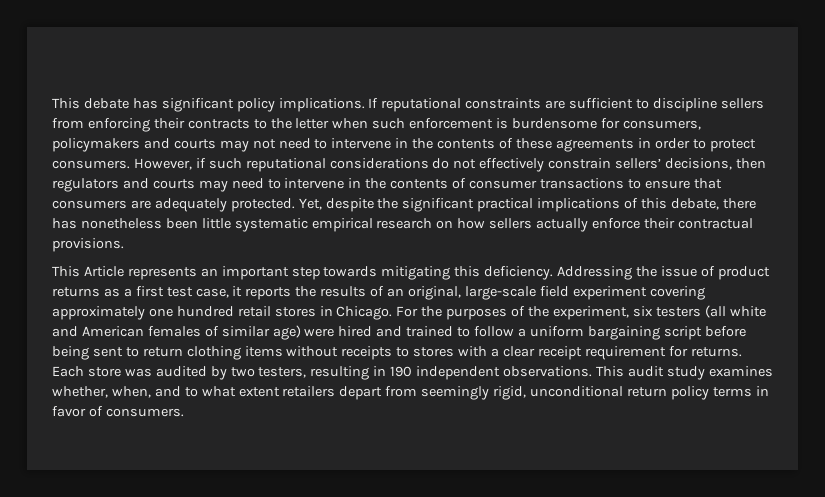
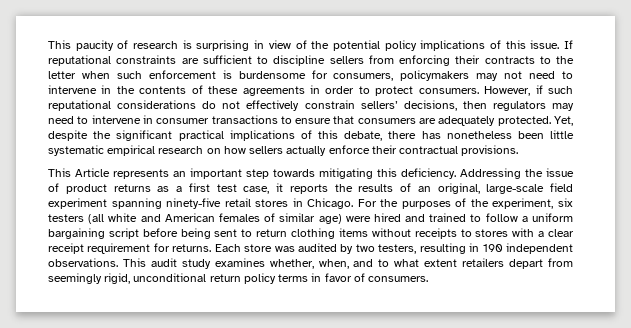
[52,98,365,112] This debate has significant policy implications. -> [48,40,560,51] This paucity of research is surprising in view of the potential policy implications of this issue.
[143,138,216,149] and courts -> (470, 75) none
[122,178,195,189] and courts -> (546, 106) none
[365,178,467,189] the contents of -> (153, 119) none
[649,286,705,300] [52,306,234,320] covering approximately one hundred -> [111,198,222,209] spanning ninety-five

